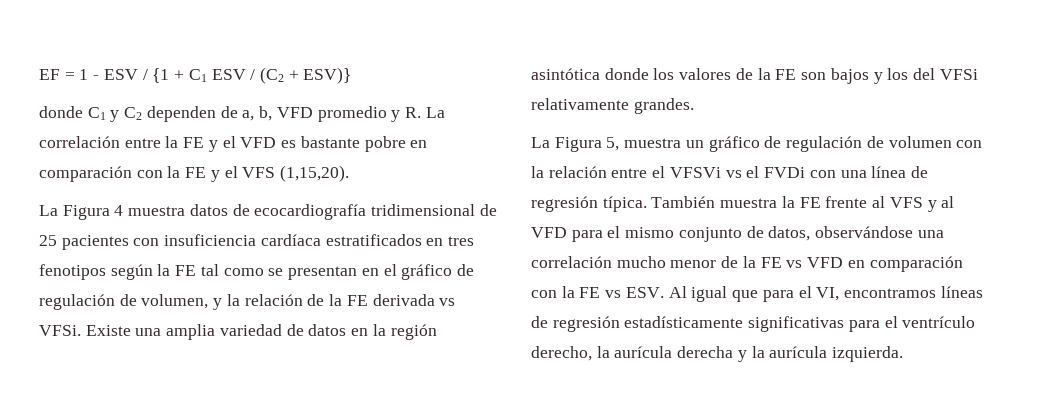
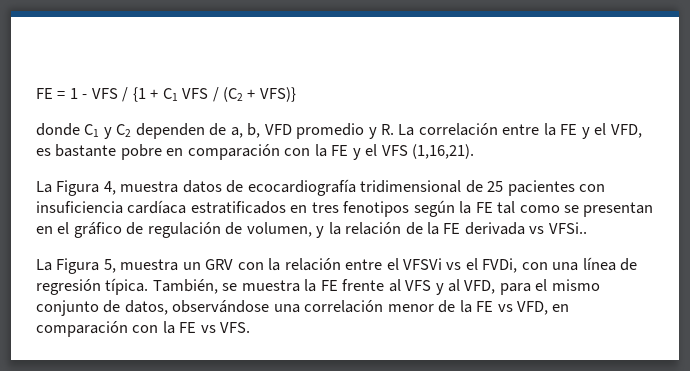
[39,69,60,80] EF -> [36,88,53,99] FE
[103,69,138,80] ESV -> [91,88,118,99] VFS
[211,69,246,80] ESV -> [182,88,209,99] VFS
[303,67,352,84] ESV)} -> [259,87,296,102] VFS)}
[240,137,277,148] VFD -> [610,124,642,138] VFD,
[280,165,350,182] [39,205,124,220] (1,15,20). // La Figura 4 -> [412,144,475,159] [36,180,116,196] (1,16,21). // La Figura 4,
[39,324,437,340] [531,68,978,84] [531,98,694,114] VFSi. Existe una amplia variedad de datos en la región asintótica donde los valores de la FE son bajos y los del VFSi relativamente grandes. -> [548,222,587,234] VFSi..
[708,136,952,152] gráfico de regulación de volumen -> [205,259,234,270] GRV
[764,167,806,178] FVDi -> [482,258,518,273] FVDi,
[651,196,716,208] También -> [152,279,238,294] También, se
[531,227,567,238] VFD -> [464,280,496,294] VFD,
[616,256,666,268] mucho -> (384, 306) none
[807,257,844,268] VFD -> [517,301,549,315] VFD,
[625,286,983,302] [531,316,976,332] [531,346,904,362] ESV. Al igual que para el VI, encontramos líneas de regresión estadísticamente significativas para el ventrículo derecho, la aurícula derecha y la aurícula izquierda. -> [220,322,251,333] VFS.

